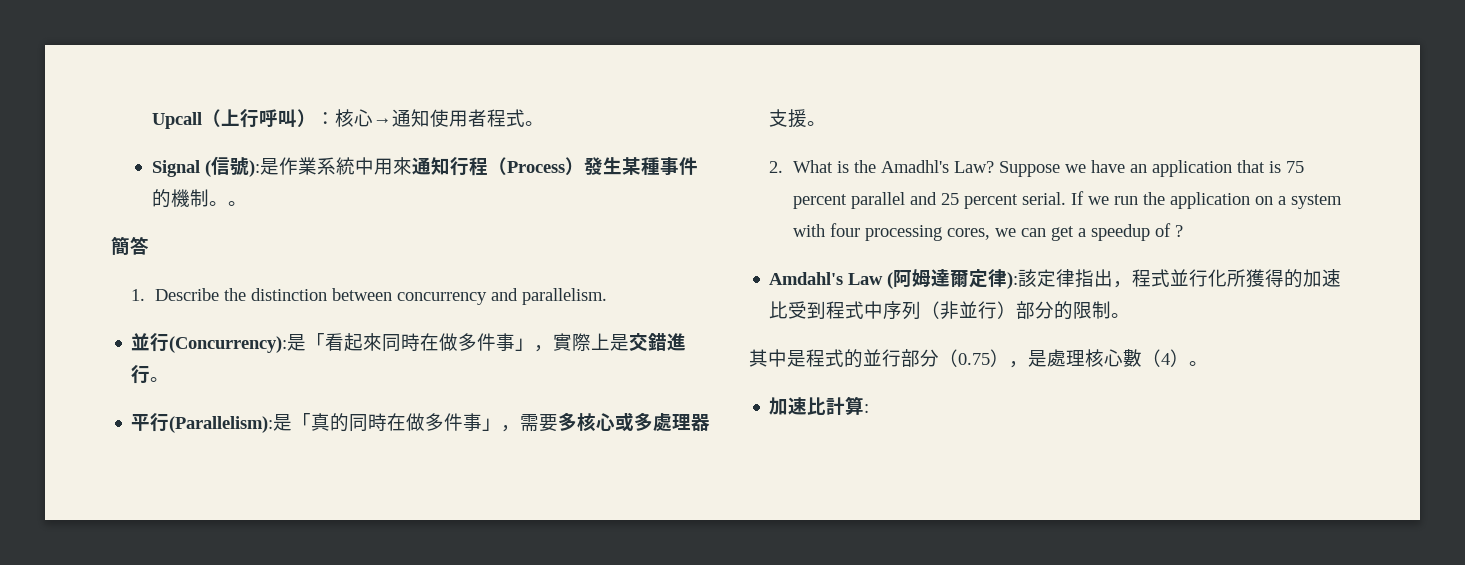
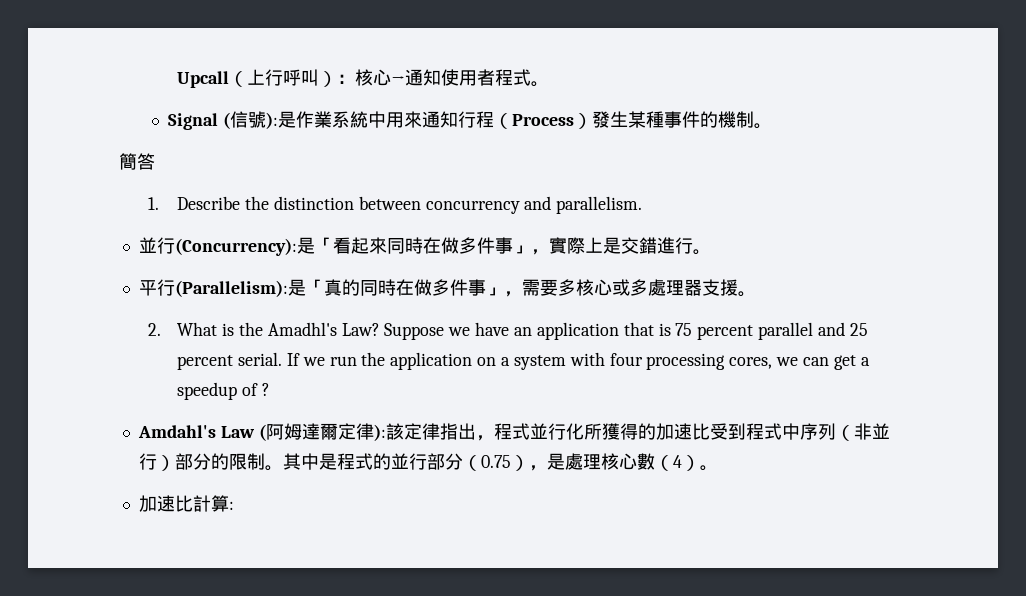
[227,201,247,206] 。 -> (772, 126) none
(1131, 315) // -> (283, 468) none

